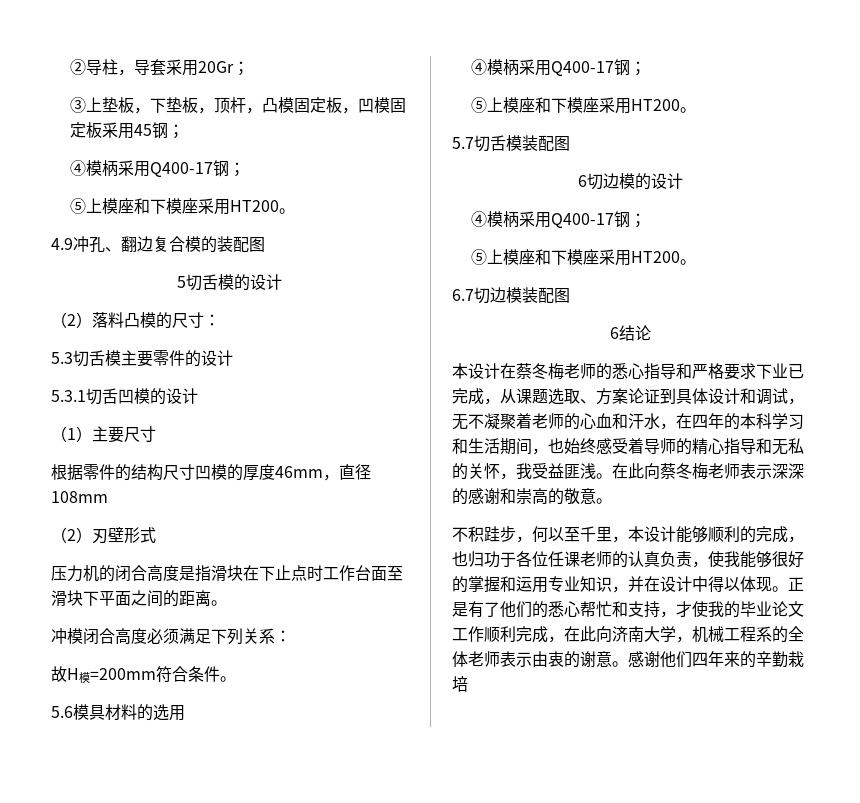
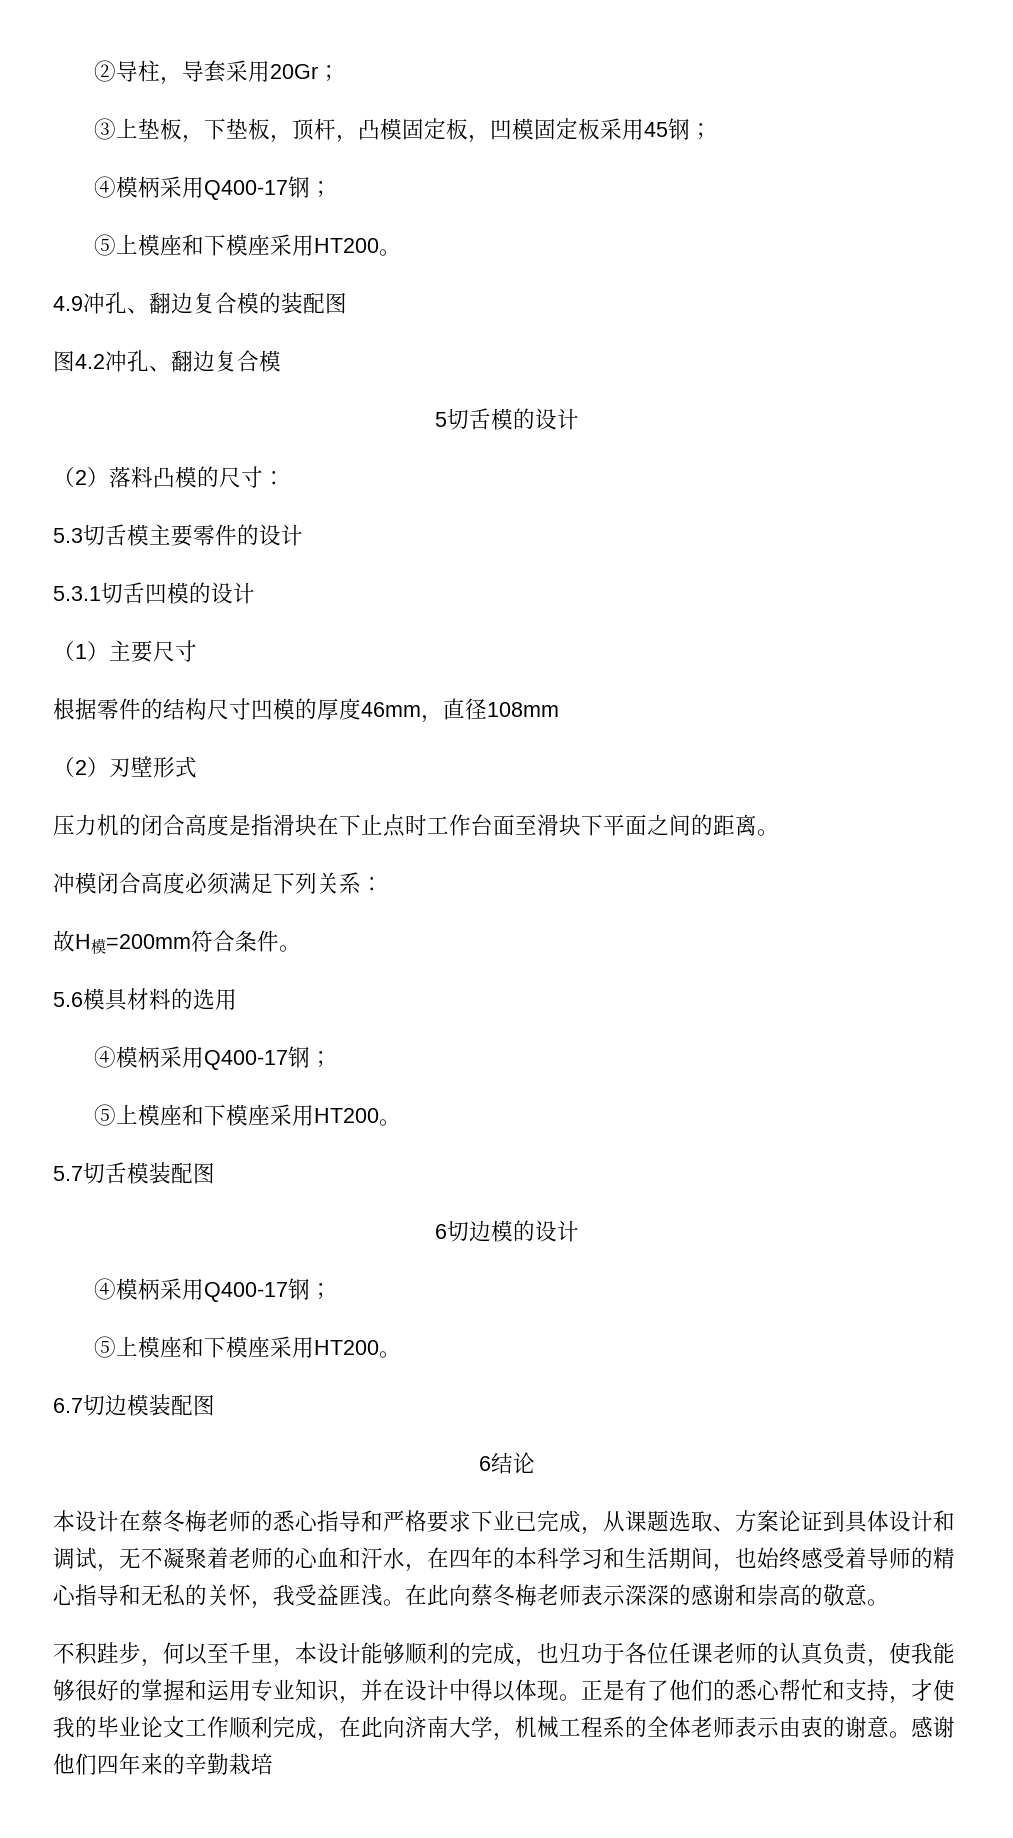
(265, 244) none -> [53,350,281,372] // 图4.2冲孔、翻边复合模

